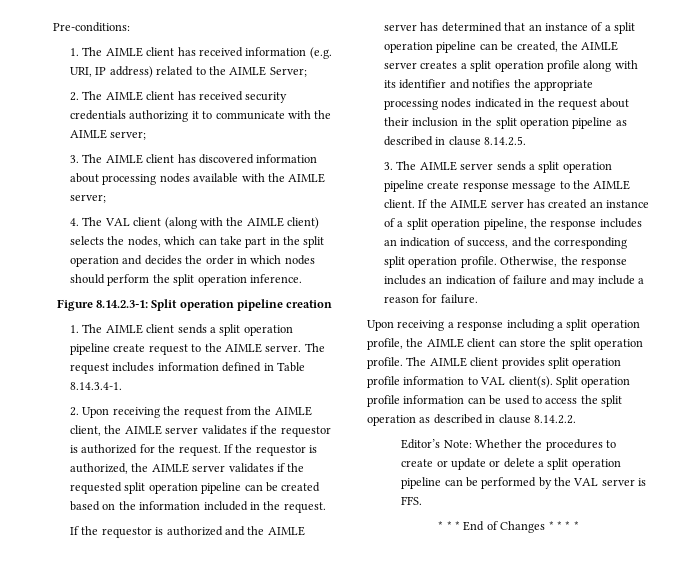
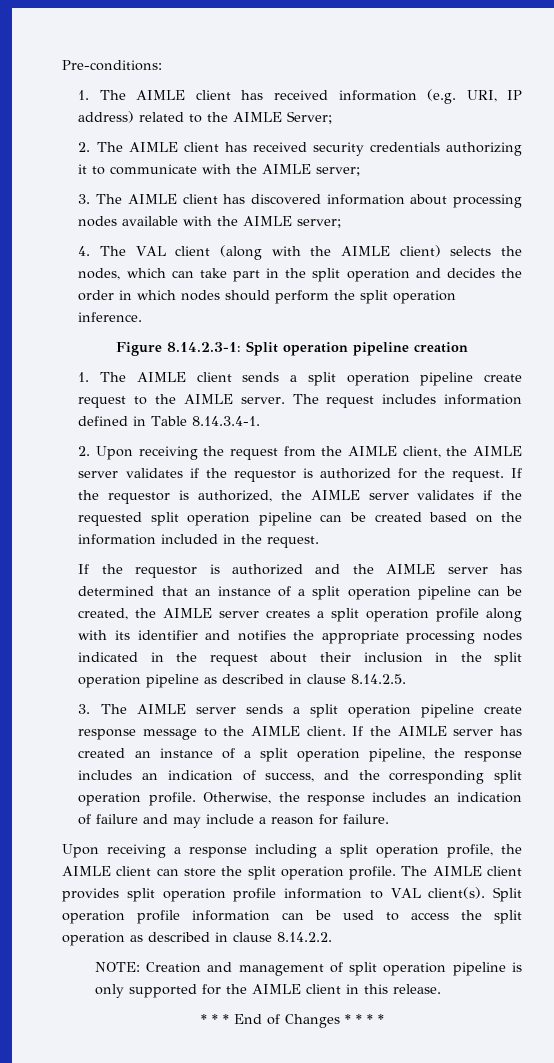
[401,439,617,451] [401,458,621,470] [401,477,647,489] [401,496,423,505] Editor’s Note: Whether the procedures to create or update or delete a split operation pipeline can be performed by the VAL server is FFS. -> [94,962,522,976] [94,984,441,998] NOTE: Creation and management of split operation pipeline is only supported for the AIMLE client in this release.

